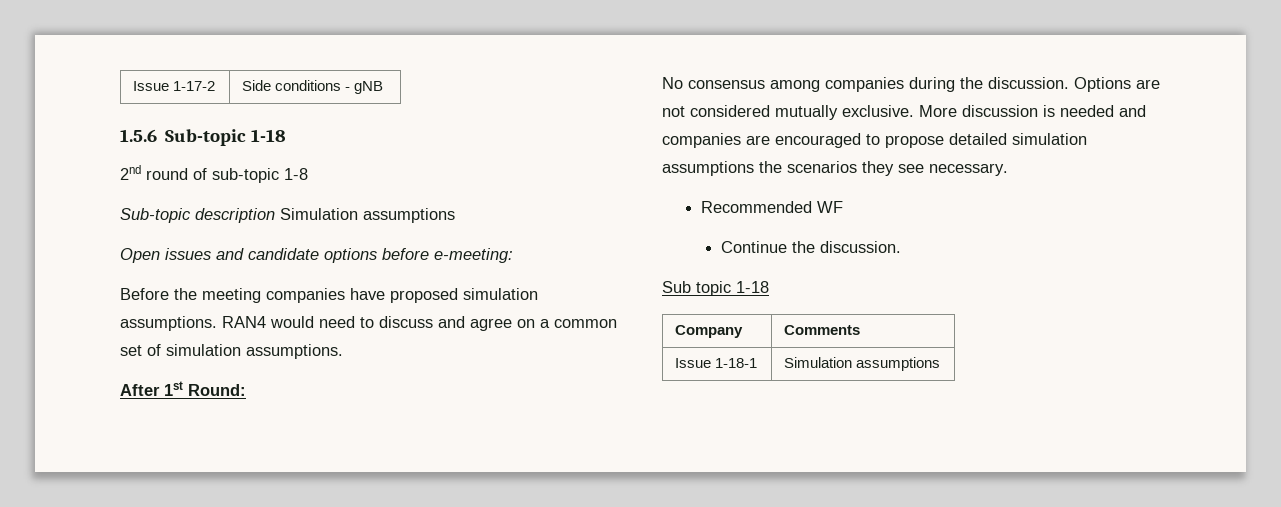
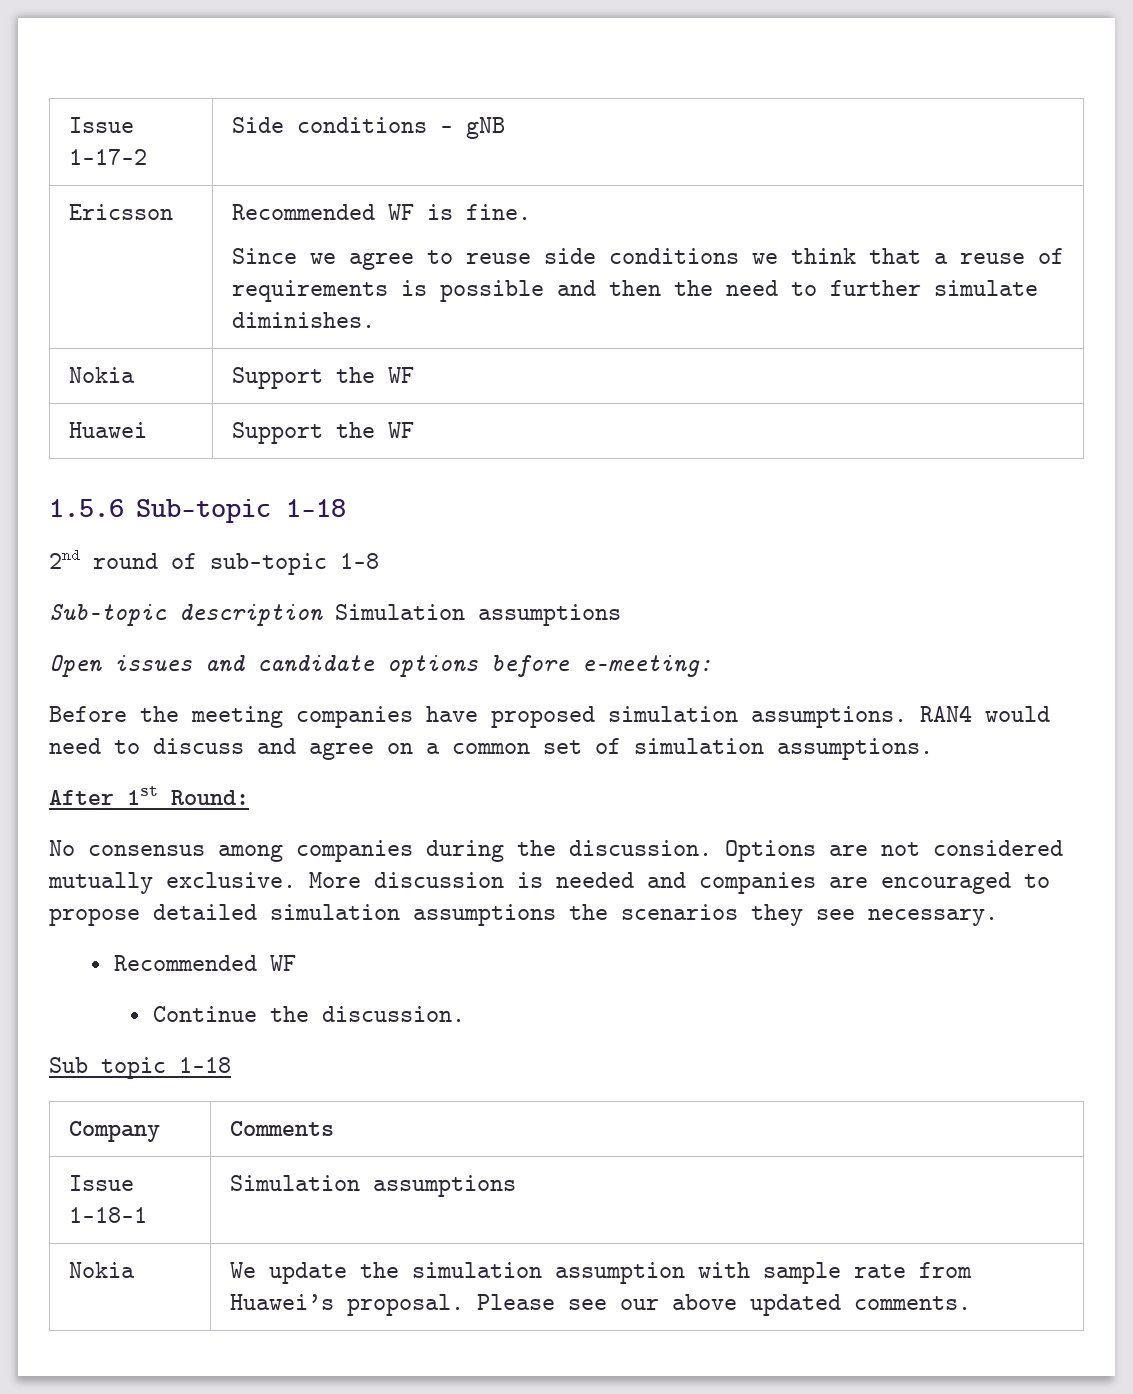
(383, 87) none -> [68,204,173,220] [231,204,531,220] [231,248,1064,270] [231,280,1038,302] [231,312,375,328] [68,367,135,383] [231,367,414,389] [68,422,147,438] [231,422,414,444] // Ericsson | Recommended WF is fine. // Since we agree to reuse side conditions we think that a reuse of requirements is possible and then the need to further simulate diminishes. // Nokia | Support the WF // Huawei | Support the WF
(940, 364) none -> [68,1262,135,1278] [229,1262,972,1284] [229,1294,971,1316] // Nokia | We update the simulation assumption with sample rate from Huawei’s proposal. Please see our above updated comments.

